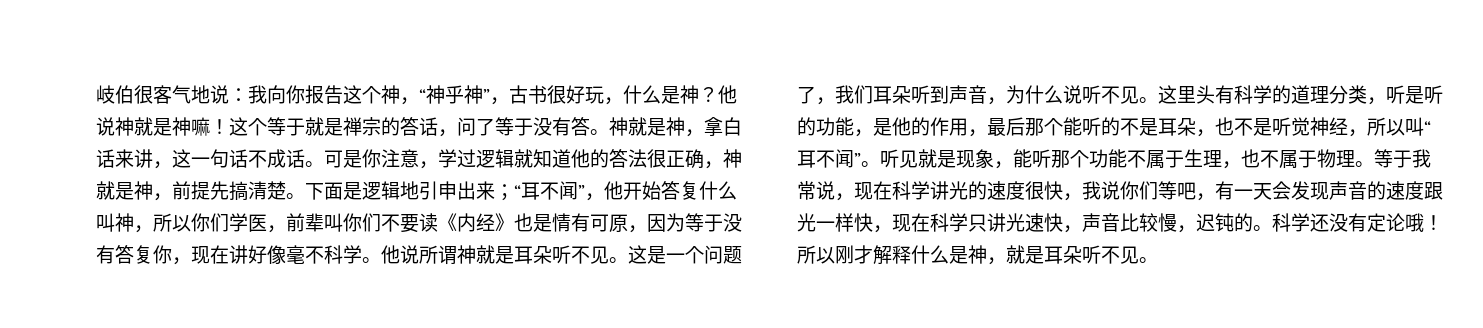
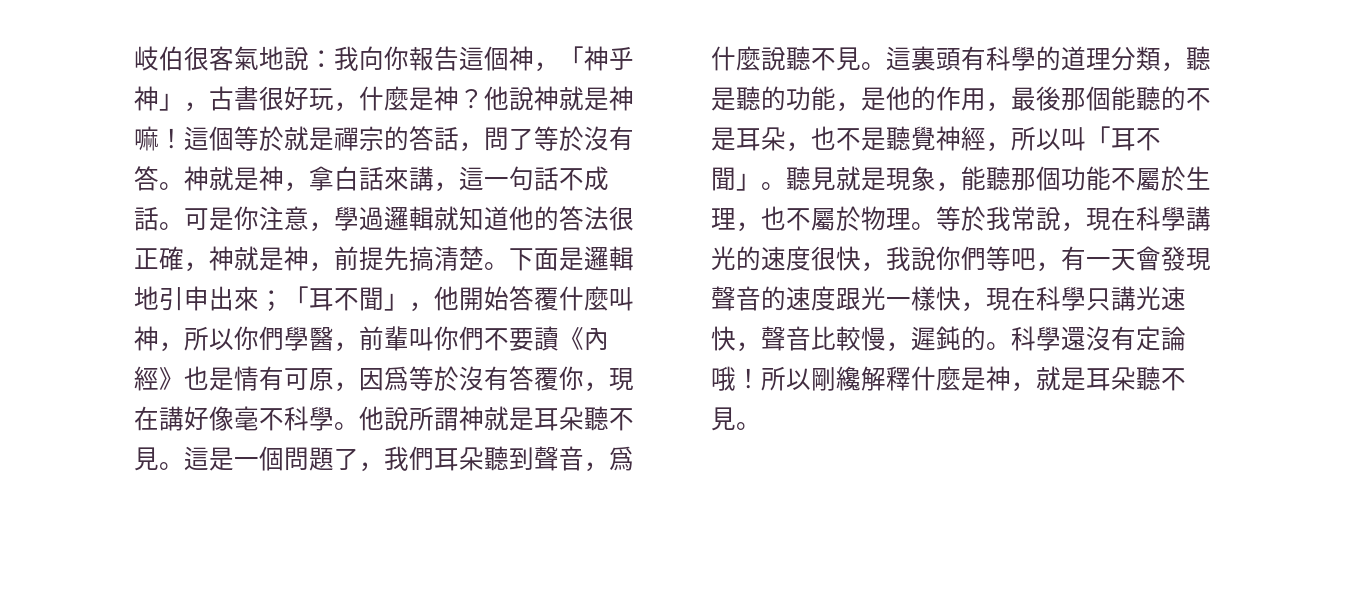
[172,85,229,104] 气地说 -> [234,46,309,71] 氣地說
[305,85,547,105] 报告这个神，“神乎神”，古书 -> [409,46,634,72] [134,86,259,112] 報告這個神，「神乎神」，古書
[642,85,661,104] 么 -> [384,86,409,111] 麼
[96,117,115,136] 说 -> [509,87,534,111] 說
[229,117,552,137] 这个等于就是禅宗的答话，问了等于没 -> [184,126,609,152] 這個等於就是禪宗的答話，問了等於沒
[96,149,305,169] 话来讲，这一句话不成话 -> [359,166,609,192] [134,207,159,231] 話來講，這一句話不成話
[438,149,514,168] 学过逻辑 -> [334,206,434,231] 學過邏輯
[685,149,704,169] 确 -> [159,246,184,271] 確
[362,181,400,200] 逻辑 -> [584,246,634,271] 邏輯
[476,181,737,201] [96,213,495,233] 来；“耳不闻”，他开始答复什么叫神，所以你们学医，前辈叫你们不要读《内经 -> [234,286,634,312] [134,326,609,352] [134,366,159,391] 來；「耳不聞」，他開始答覆什麼叫神，所以你們學醫，前輩叫你們不要讀《內經
[666,213,742,232] [96,245,742,265] [797,85,1443,105] 为等于没有答复你，现在讲好像毫不科学。他说所谓神就是耳朵听不见。这是一个问题了，我们耳朵听到声音，为什么说听不见。这里头有科学的道理分类，听是听 -> [384,366,634,392] [134,406,634,431] [134,446,634,472] [711,46,1211,72] [711,86,761,111] 爲等於沒有答覆你，現在講好像毫不科學。他說所謂神就是耳朵聽不見。這是一個問題了，我們耳朵聽到聲音，爲什麼說聽不見。這裏頭有科學的道理分類，聽是聽
[1006,117,1101,136] 后那个能听 -> [1036,86,1161,111] 後那個能聽
[1272,117,1431,137] [797,149,1184,169] 听觉神经，所以叫“耳不闻”。听见就是现象，能听那个功能不属于 -> [886,126,1161,152] [711,166,1186,192] 聽覺神經，所以叫「耳不聞」。聽見就是現象，能聽那個功能不屬於
[1279,150,1317,169] 属于 -> [811,206,861,231] 屬於
[1393,149,1431,168] [797,181,949,201] 于我常说，现在科学讲 -> [961,206,1211,232] 於我常說，現在科學講
[1101,181,1158,200] 说你们 -> [911,246,986,271] 說你們
[1272,181,1348,200] 会发现声 -> [1136,246,1211,271] [711,286,736,311] 會發現聲
[835,213,1443,233] [797,245,949,265] 样快，现在科学只讲光速快，声音比较慢，迟钝的。科学还没有定论哦！所以刚才解释什么 -> [911,286,1186,312] [711,326,1186,352] [711,366,961,391] 樣快，現在科學只講光速快，聲音比較慢，遲鈍的。科學還沒有定論哦！所以剛纔解釋什麼
[1082,245,1139,264] 听不见 -> [1136,366,1186,391] [711,407,736,431] 聽不見

